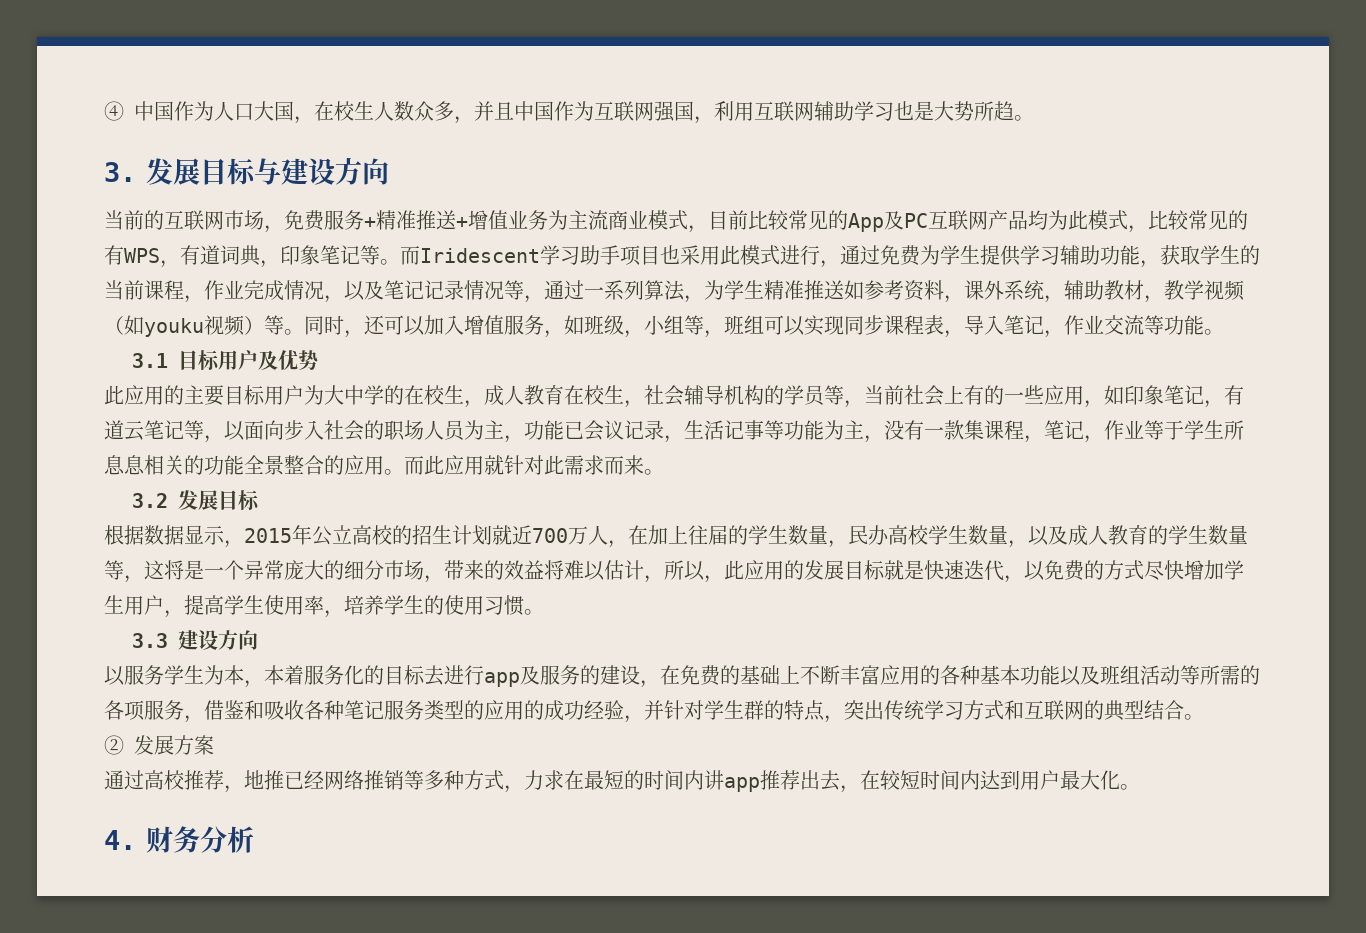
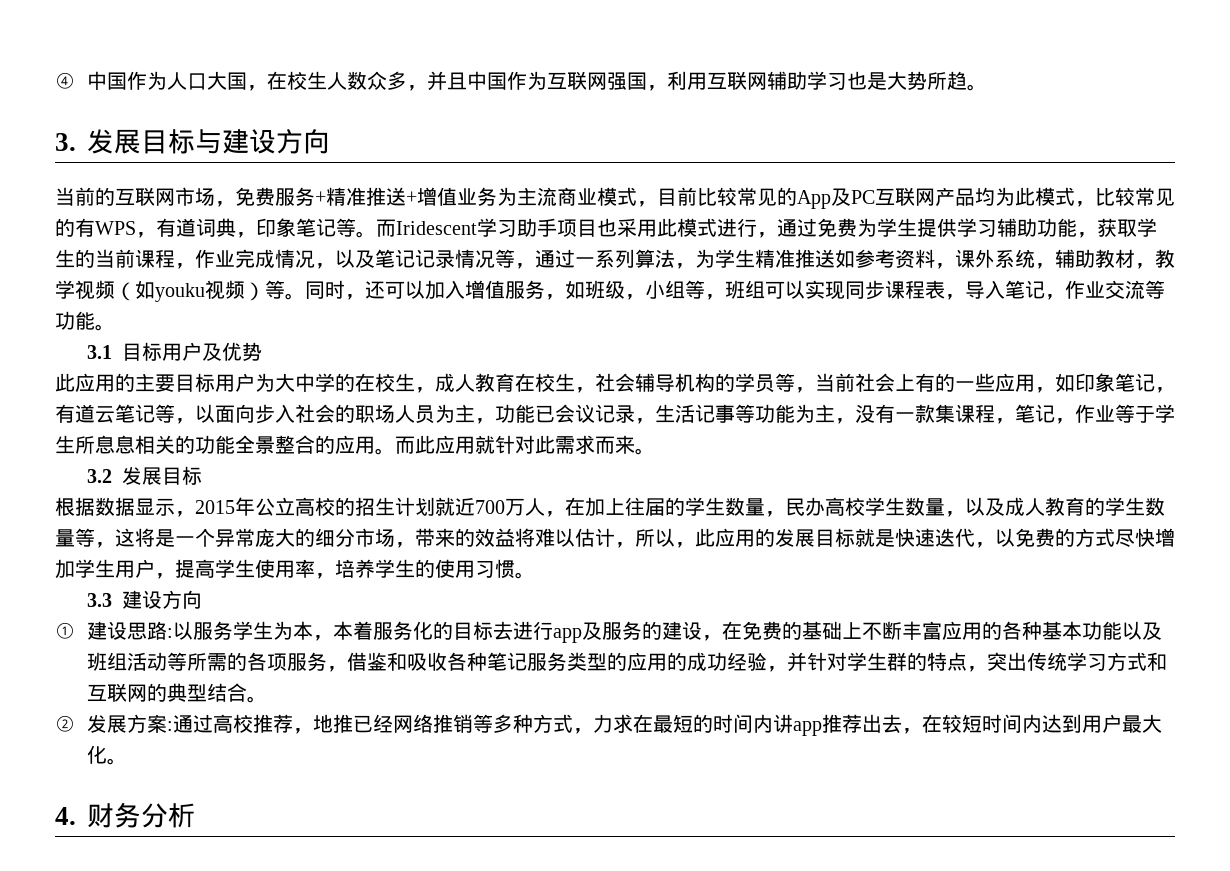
(258, 640) none -> [55,621,174,640] ①建设思路:
(214, 745) // -> [167,721,174,731] :

